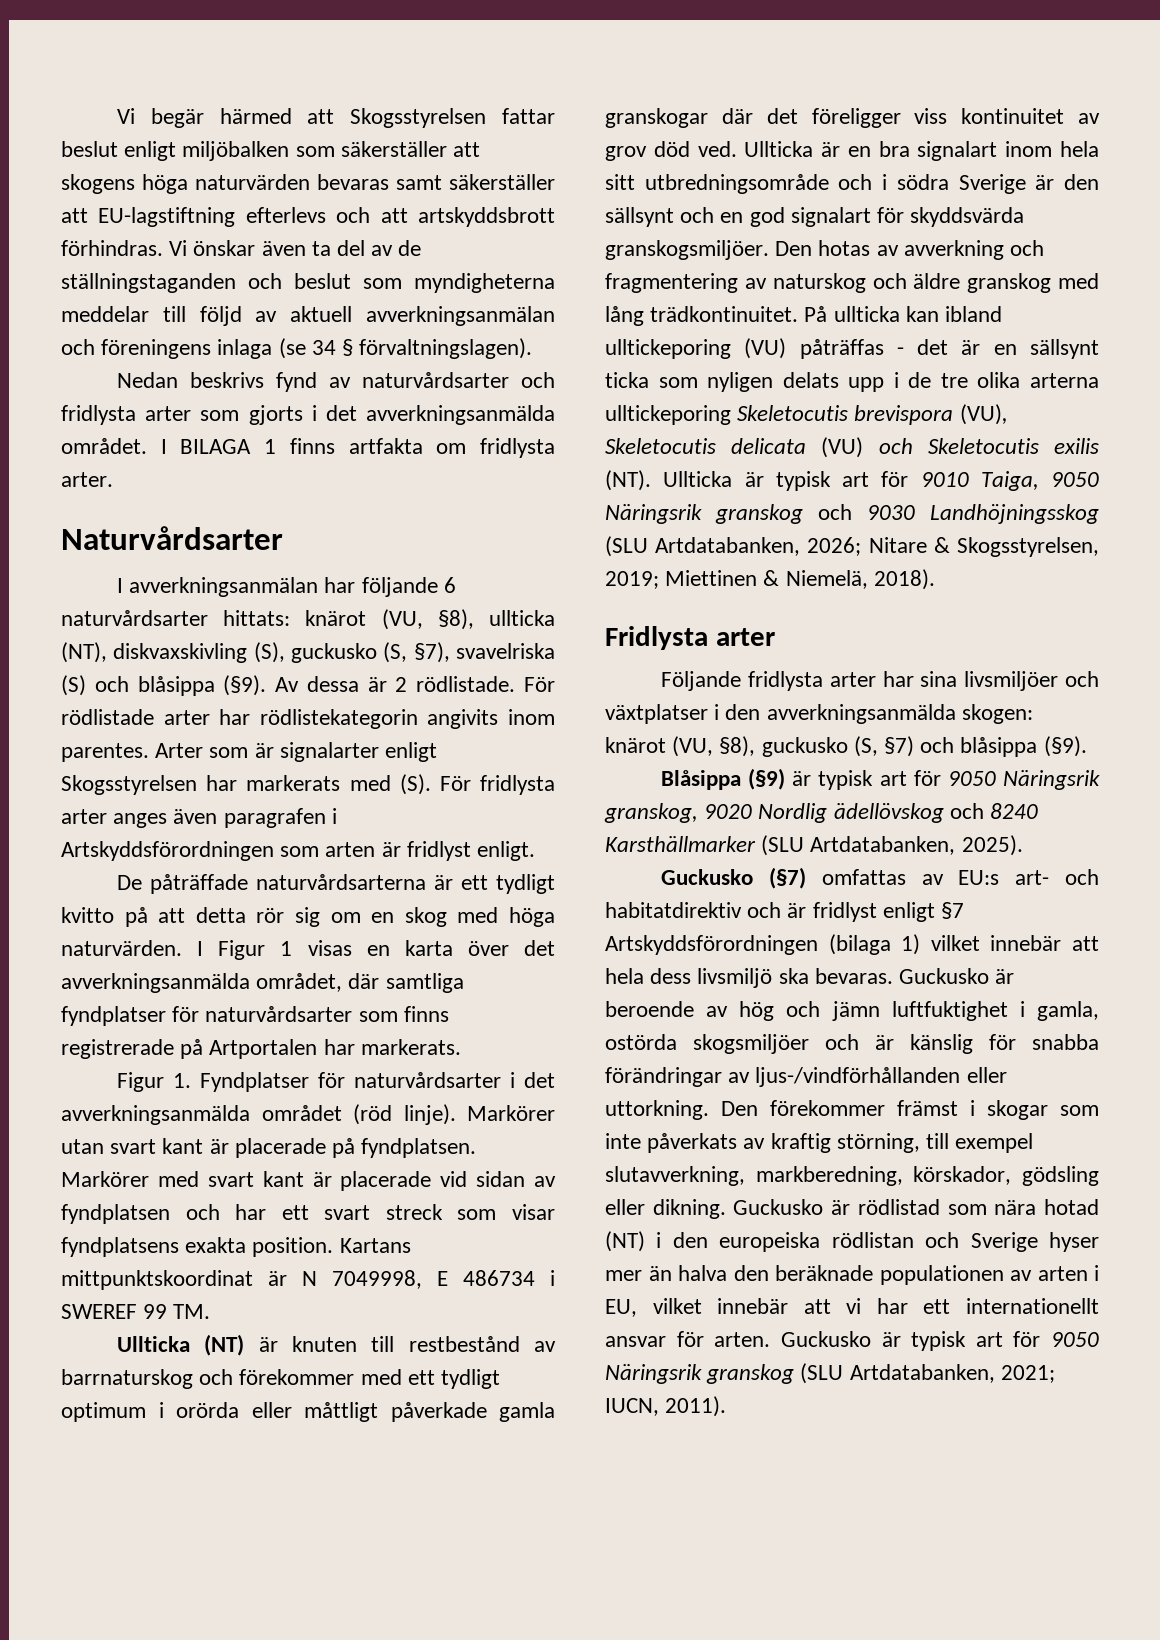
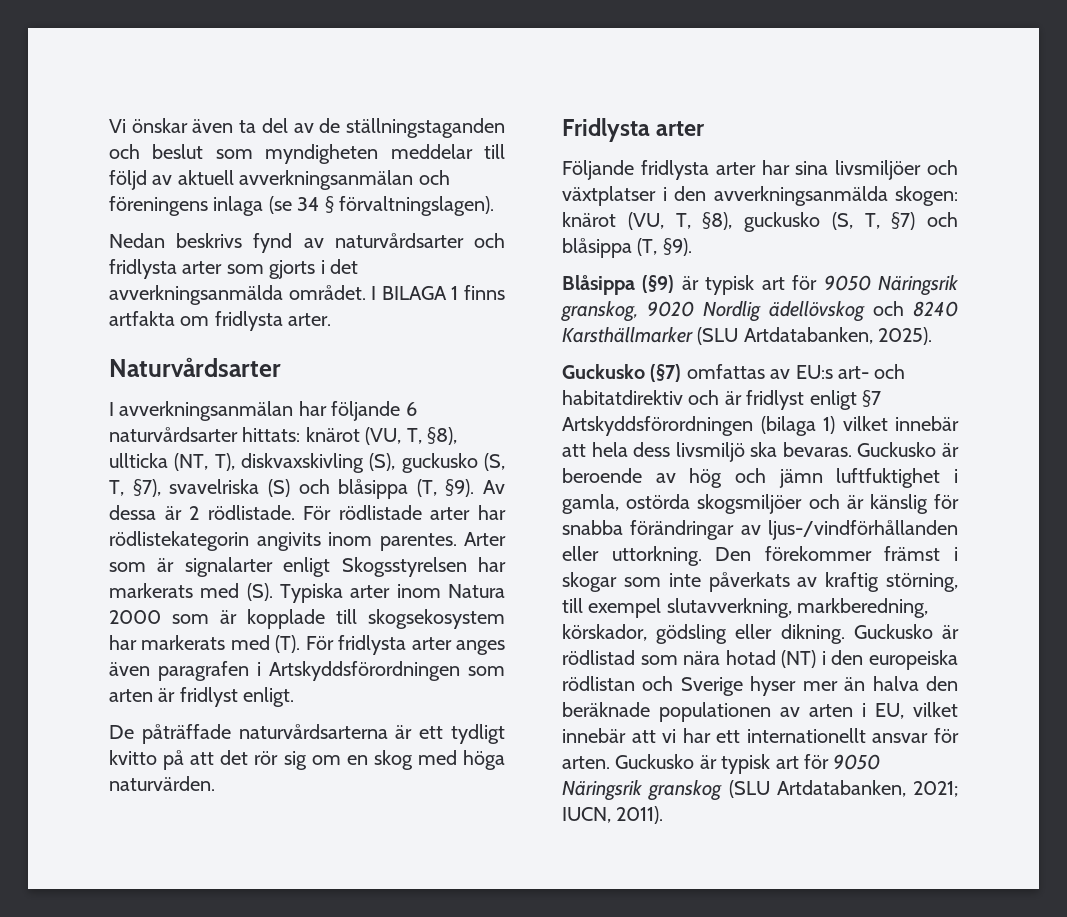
[117,108,555,128] [61,141,481,161] [61,174,555,194] [61,207,555,227] [61,240,188,256] Vi begär härmed att Skogsstyrelsen fattar beslut enligt miljöbalken som säkerställer att skogens höga naturvärden bevaras samt säkerställer att EU-lagstiftning efterlevs och att artskyddsbrott förhindras. Vi -> [109,119,126,133] Vi
[414,273,555,293] myndigheterna -> [265,144,379,164] myndigheten
(423, 619) none -> [406,428,422,444] T,
[61,642,107,663] (NT), -> [174,453,235,471] (NT, T),
(408, 652) none -> [109,480,124,496] T,
[223,675,267,696] (§9). -> [416,479,475,497] (T, §9).
(431, 784) none -> [280,583,505,603] [109,609,505,629] [109,635,301,653] Typiska arter inom Natura 2000 som är kopplade till skogsekosystem har markerats med (T).
[195,907,246,923] detta -> [220,750,249,765] det
[197,940,555,960] [61,973,464,993] [61,1006,449,1026] [61,1039,461,1059] [117,1072,555,1092] [61,1104,555,1125] [61,1138,477,1158] [61,1171,556,1191] [61,1204,555,1224] [61,1237,411,1257] [61,1270,555,1290] [61,1304,211,1319] [117,1334,556,1356] [61,1369,501,1389] [61,1402,555,1422] [605,108,1100,128] [605,141,1099,161] [605,174,1099,194] [605,207,1025,227] [605,240,1045,260] [605,273,1099,293] [605,306,1003,326] [605,338,1099,359] [605,372,1099,392] [605,404,1008,425] [605,437,1099,458] [605,470,1099,491] [605,504,1099,524] [605,536,1099,557] [605,569,935,590] I Figur 1 visas en karta över det avverkningsanmälda området, där samtliga fyndplatser för naturvårdsarter som finns registrerade på Artportalen har markerats. // Figur 1. Fyndplatser för naturvårdsarter i det avverkningsanmälda området (röd linje). Markörer utan svart kant är placerade på fyndplatsen. Markörer med svart kant är placerade vid sidan av fyndplatsen och har ett svart streck som visar fyndplatsens exakta position. Kartans mittpunktskoordinat är N 7049998, E 486734 i SWEREF 99 TM. // Ullticka (NT) är knuten till restbestånd av barrnaturskog och förekommer med ett tydligt optimum i orörda eller måttligt påverkade gamla granskogar där det föreligger viss kontinuitet av grov död ved. Ullticka är en bra signalart inom hela sitt utbredningsområde och i södra Sverige är den sällsynt och en god signalart för skyddsvärda granskogsmiljöer. Den hotas av avverkning och fragmentering av naturskog och äldre granskog med lång trädkontinuitet. På ullticka kan ibland ulltickeporing (VU) påträffas - det är en sällsynt ticka som nyligen delats upp i de tre olika arterna ulltickeporing Skeletocutis brevispora (VU), Skeletocutis delicata (VU) och Skeletocutis exilis (NT). Ullticka är typisk art för 9010 Taiga, 9050 Näringsrik granskog och 9030 Landhöjningsskog (SLU Artdatabanken, 2026; Nitare & Skogsstyrelsen, 2019; Miettinen & Niemelä, 2018). -> (215, 783) none
(714, 746) none -> [675,213,691,229] T,
(878, 746) none -> [864,213,880,229] T,
[1043,736,1087,757] (§9). -> [637,238,692,256] (T, §9).

